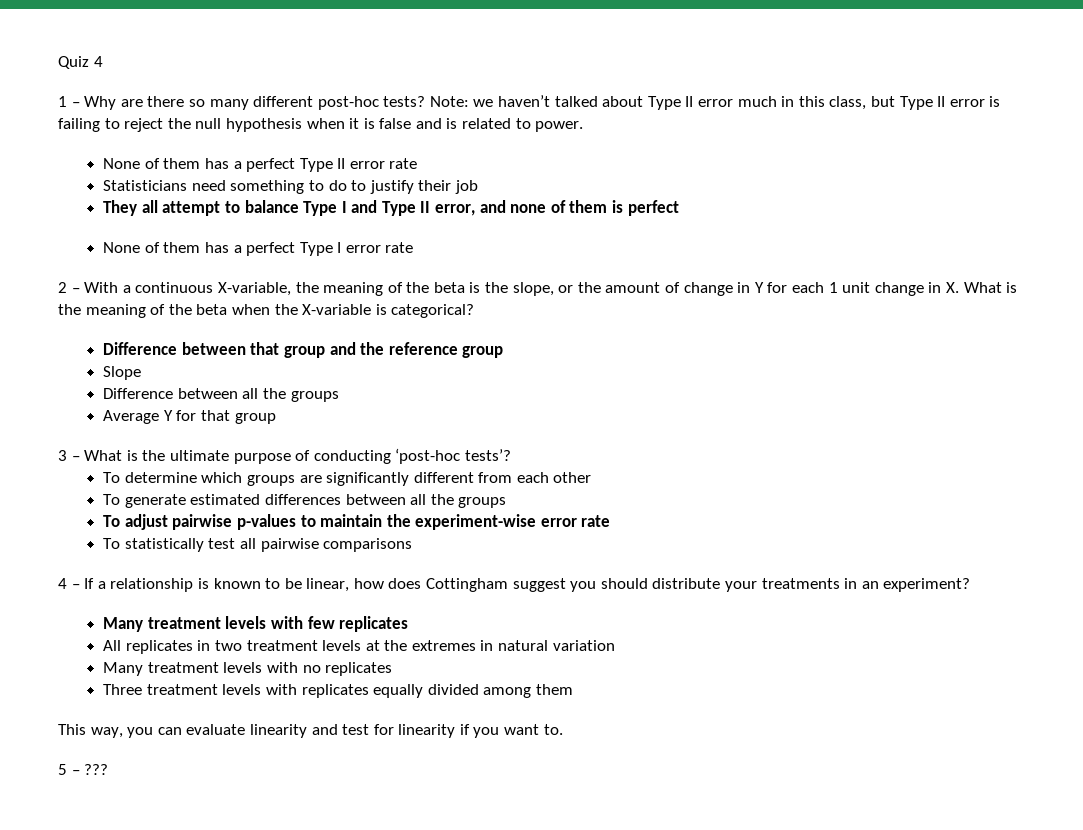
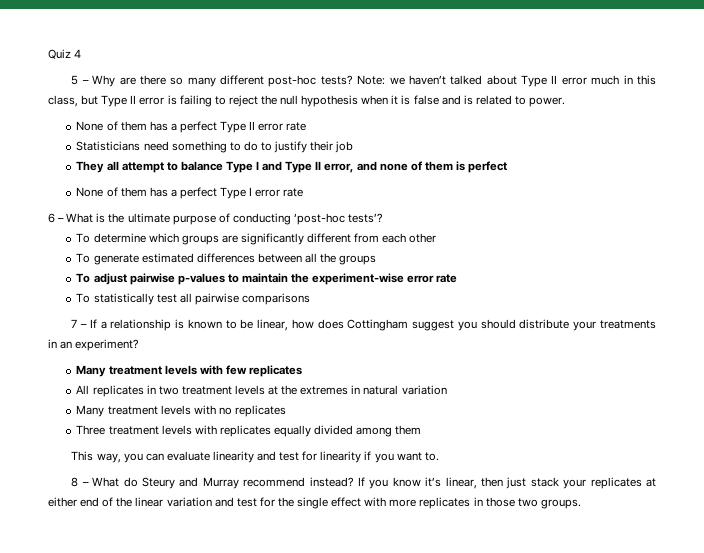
[58,96,67,107] 1 -> [71,75,79,85] 5
[58,282,1018,296] [58,304,475,318] [103,342,504,358] [103,366,142,380] [103,388,339,402] [103,410,276,424] [58,450,67,461] 2 – With a continuous X-variable, the meaning of the beta is the slope, or the amount of change in Y for each 1 unit change in X. What is the meaning of the beta when the X-variable is categorical? // Difference between that group and the reference group // Slope // Difference between all the groups // Average Y for that group // 3 -> [48,213,55,223] 6
[58,578,67,589] 4 -> [71,319,78,328] 7
[58,764,109,775] 5 – ??? -> [71,477,657,489] [48,497,581,509] 8 – What do Steury and Murray recommend instead? If you know it’s linear, then just stack your replicates at either end of the linear variation and test for the single effect with more replicates in those two groups.

